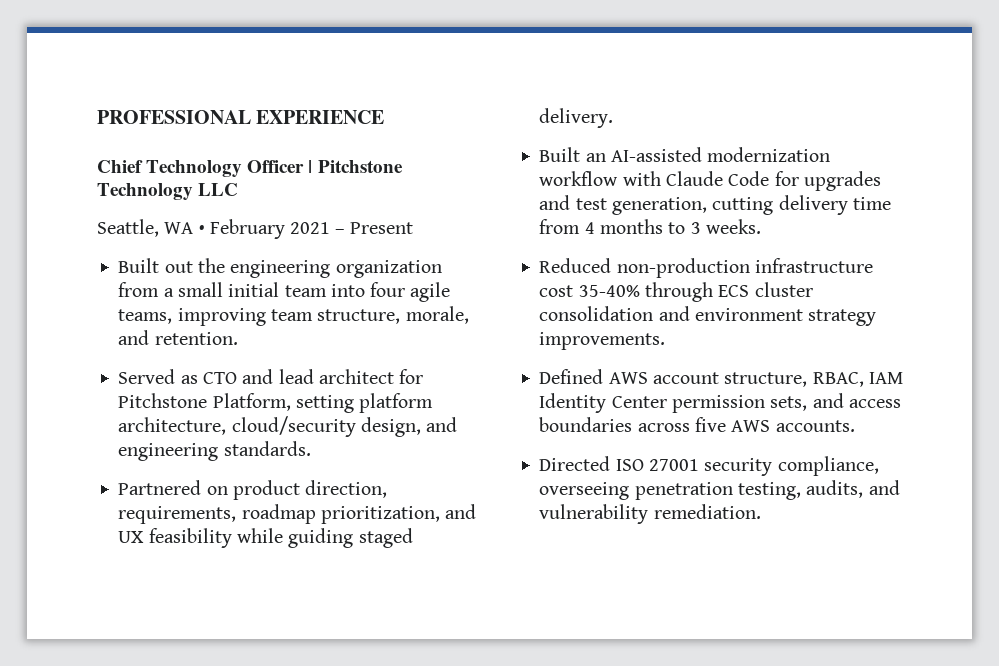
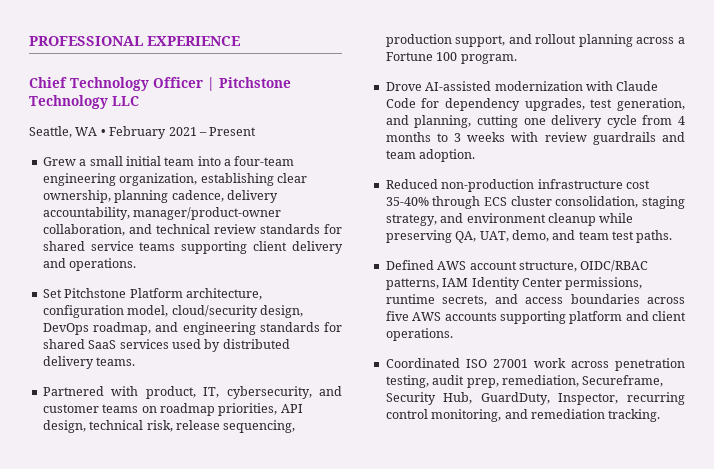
[118,258,442,278] [118,282,160,297] Built out the engineering organization from -> [42,157,76,166] Grew
[370,282,451,302] [118,306,469,326] [118,330,238,345] [118,369,424,384] [118,393,434,413] [118,416,458,437] [118,441,311,461] [118,480,388,500] [118,504,477,524] [118,528,413,548] [539,108,614,128] [539,147,606,162] four agile teams, improving team structure, morale, and retention. // Served as CTO and lead architect for Pitchstone Platform, setting platform architecture, cloud/security design, and engineering standards. // Partnered on product direction, requirements, roadmap prioritization, and UX feasibility while guiding staged delivery. // Built an -> [224,156,295,166] [42,173,307,186] [42,190,278,203] [42,207,282,220] [42,224,343,236] [42,241,343,254] [42,258,137,271] [42,288,262,300] [42,305,303,318] [42,322,342,335] [42,339,290,352] [42,356,136,369] [42,386,342,399] [42,403,303,416] [42,420,296,433] [385,34,685,47] [385,52,517,64] [385,82,422,91] a four-team engineering organization, establishing clear ownership, planning cadence, delivery accountability, manager/product-owner collaboration, and technical review standards for shared service teams supporting client delivery and operations. // Set Pitchstone Platform architecture, configuration model, cloud/security design, DevOps roadmap, and engineering standards for shared SaaS services used by distributed delivery teams. // Partnered with product, IT, cybersecurity, and customer teams on roadmap priorities, API design, technical risk, release sequencing, production support, and rollout planning across a Fortune 100 program. // Drove
[539,171,619,186] workflow -> (583, 86) none
[803,171,881,191] [539,195,891,215] upgrades and test generation, cutting delivery time -> [445,98,685,111] [385,115,637,128] dependency upgrades, test generation, and planning, cutting one delivery cycle
[705,219,761,234] weeks. -> [467,132,685,145] [385,149,476,162] weeks with review guardrails and team adoption.
[539,306,877,326] [539,332,666,350] consolidation and environment strategy improvements. -> [555,196,685,209] [385,213,634,226] [385,230,673,243] consolidation, staging strategy, and environment cleanup while preserving QA, UAT, demo, and team test paths.
[812,372,864,387] RBAC, -> [580,260,649,272] [385,278,439,290] OIDC/RBAC patterns,
[671,395,808,413] permission sets, -> [565,277,643,290] [385,294,488,306] permissions, runtime secrets,
[775,420,855,432] [539,456,879,476] [539,480,900,500] [539,504,761,524] accounts. // Directed ISO 27001 security compliance, overseeing penetration testing, audits, and vulnerability remediation. -> [444,311,686,324] [385,328,453,341] [385,358,685,371] [385,375,664,388] [385,392,685,405] [385,409,661,422] accounts supporting platform and client operations. // Coordinated ISO 27001 work across penetration testing, audit prep, remediation, Secureframe, Security Hub, GuardDuty, Inspector, recurring control monitoring, and remediation tracking.

